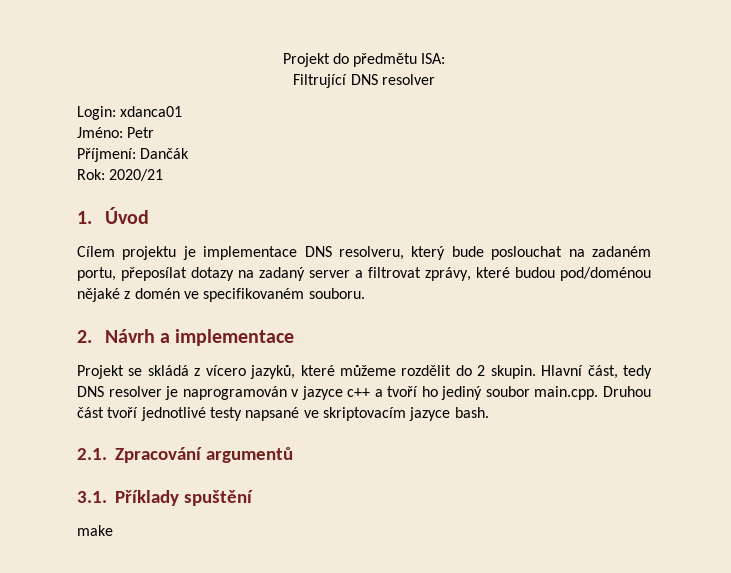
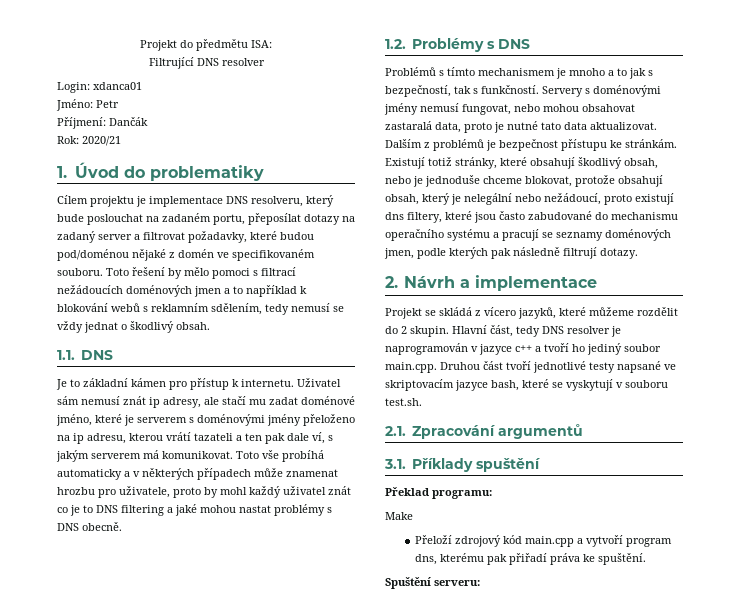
(149, 215) none -> [123,165,264,181] do problematiky
[425,267,471,281] zprávy, -> [188,231,247,243] požadavky,
(365, 293) none -> [106,267,296,279] [57,285,307,297] [57,303,344,315] [57,321,210,333] [57,350,113,360] [56,378,341,390] [57,396,355,408] [56,414,355,426] [57,432,333,444] [56,450,324,462] [57,468,338,480] [57,486,351,498] [57,504,332,516] [57,522,122,531] [385,38,530,52] [385,67,653,79] [385,85,661,97] [384,103,635,115] [385,121,657,133] [385,139,677,151] [385,157,658,169] [385,175,663,187] [385,193,674,205] [385,211,678,223] [385,229,671,241] [384,247,638,259] Toto řešení by mělo pomoci s filtrací nežádoucích doménových jmen a to například k blokování webů s reklamním sdělením, tedy nemusí se vždy jednat o škodlivý obsah. // 1.1. DNS // Je to základní kámen pro přístup k internetu. Uživatel sám nemusí znát ip adresy, ale stačí mu zadat doménové jméno, které je serverem s doménovými jmény přeloženo na ip adresu, kterou vrátí tazateli a ten pak dale ví, s jakým serverem má komunikovat. Toto vše probíhá automaticky a v některých případech může znamenat hrozbu pro uživatele, proto by mohl každý uživatel znát co je to DNS filtering a jaké mohou nastat problémy s DNS obecně. // 1.2. Problémy s DNS // Problémů s tímto mechanismem je mnoho a to jak s bezpečností, tak s funkčností. Servery s doménovými jmény nemusí fungovat, nebo mohou obsahovat zastaralá data, proto je nutné tato data aktualizovat. Dalším z problémů je bezpečnost přístupu ke stránkám. Existují totiž stránky, které obsahují škodlivý obsah, nebo je jednoduše chceme blokovat, protože obsahují obsah, který je nelegální nebo nežádoucí, proto existují dns filtery, které jsou často zabudované do mechanismu operačního systému a pracují se seznamy doménových jmen, podle kterých pak následně filtrují dotazy.
[454,407,489,418] bash. -> [491,379,668,391] [385,398,422,406] bash, které se vyskytují v souboru test.sh.
[77,525,113,536] make -> [385,487,492,499] [385,512,413,520] [414,535,672,547] [414,553,646,565] [385,577,480,589] Překlad programu: // Make // Přeloží zdrojový kód main.cpp a vytvoří program dns, kterému pak přiřadí práva ke spuštění. // Spuštění serveru:

